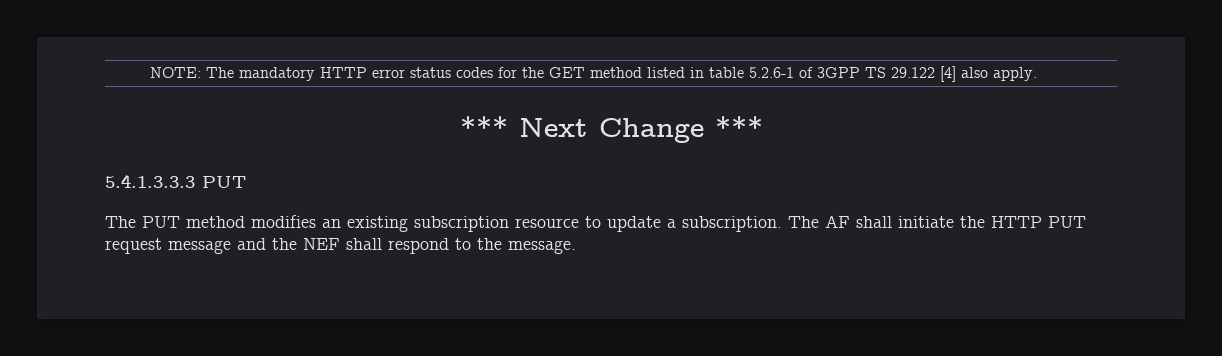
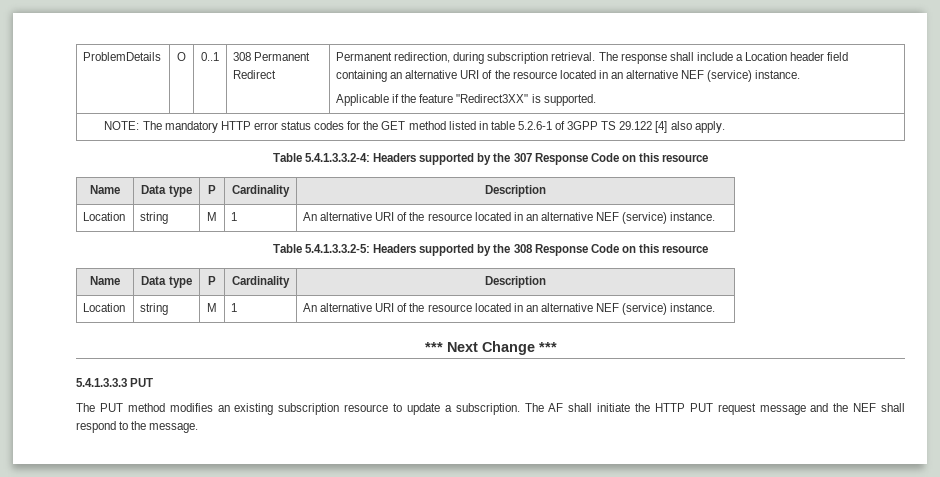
(150, 72) none -> [83,52,162,61] [177,52,186,61] [201,52,219,61] [233,52,311,61] [233,70,277,79] [336,52,849,64] [336,70,801,82] [336,94,596,106] ProblemDetails | O | 0..1 | 308 Permanent Redirect | Permanent redirection, during subscription retrieval. The response shall include a Location header field containing an alternative URI of the resource located in an alternative NEF (service) instance. // Applicable if the feature "Redirect3XX" is supported. //
(1038, 74) none -> [272,153,709,165] [90,185,120,194] [141,185,192,197] [208,185,216,194] [232,185,290,197] [485,185,546,197] [83,212,126,221] [140,212,169,224] [207,212,217,221] [231,212,238,221] [303,212,716,224] [272,244,709,256] [90,276,120,285] [141,276,192,288] [208,276,216,285] [232,276,290,288] [485,276,546,288] [83,303,126,312] [140,303,169,315] [207,303,217,312] [231,303,238,312] [303,303,716,315] // Table 5.4.1.3.3.2-4: Headers supported by the 307 Response Code on this resource // Name | Data type | P | Cardinality | Description // Location | string | M | 1 | An alternative URI of the resource located in an alternative NEF (service) instance. // Table 5.4.1.3.3.2-5: Headers supported by the 308 Response Code on this resource // Name | Data type | P | Cardinality | Description // Location | string | M | 1 | An alternative URI of the resource located in an alternative NEF (service) instance.

